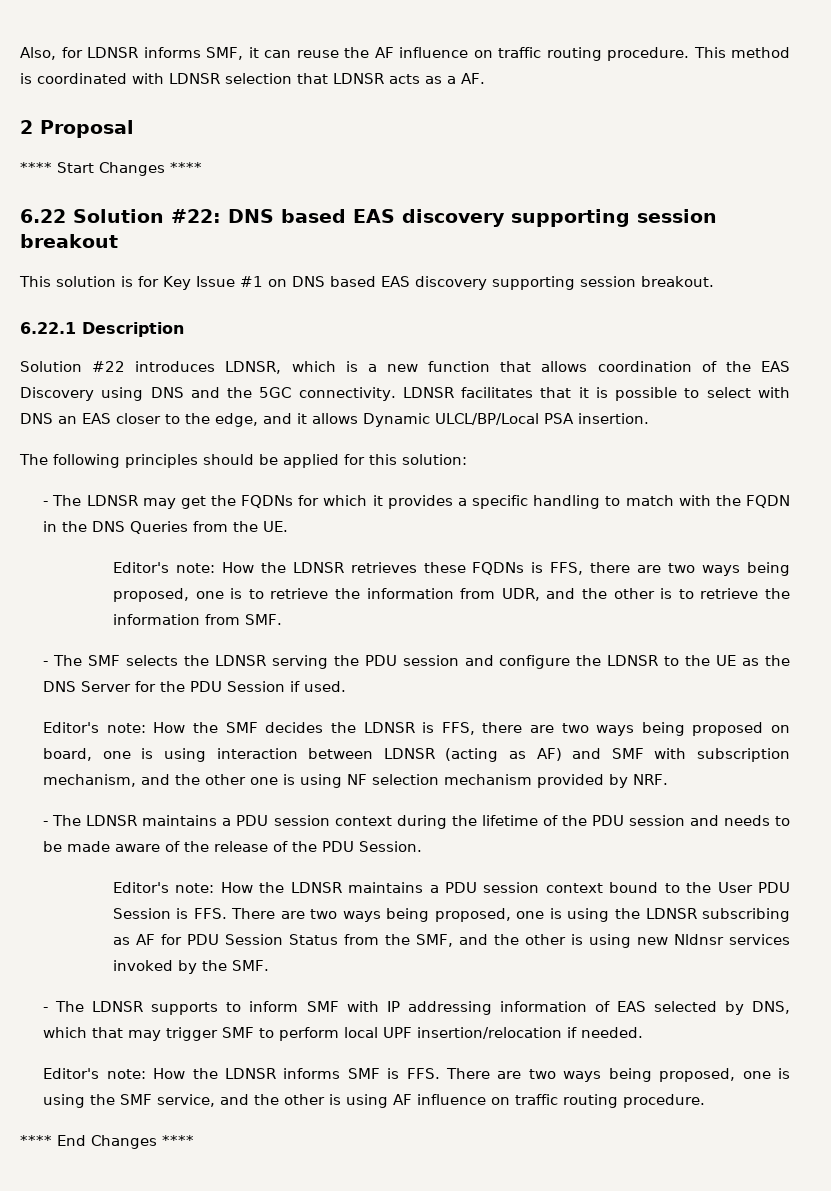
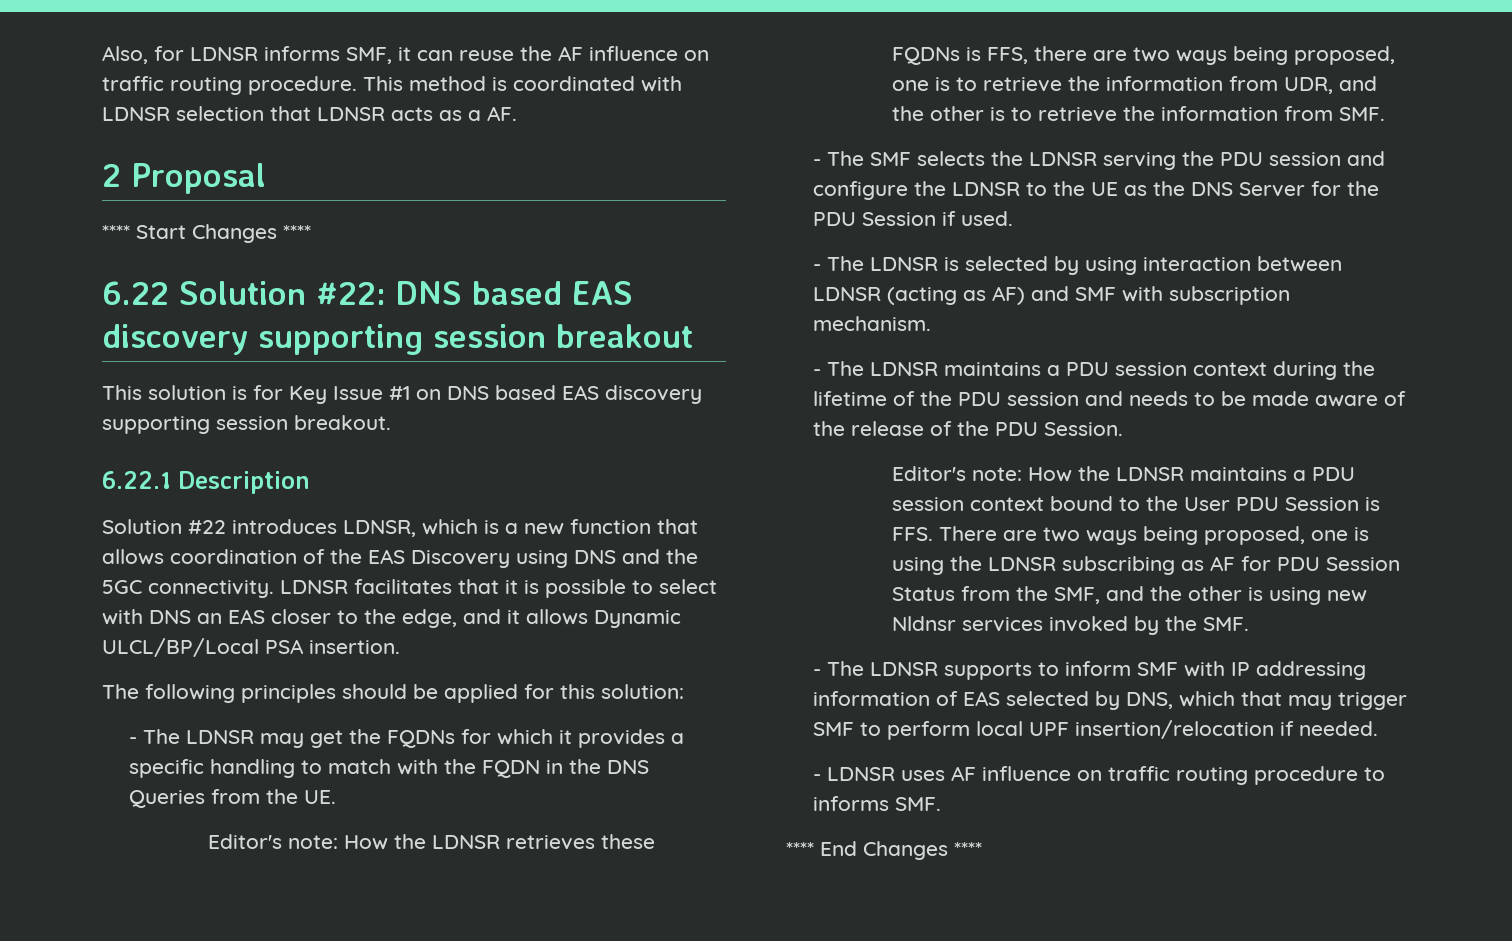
[43,722,791,736] [43,748,154,761] Editor's note: How the SMF decides the LDNSR is FFS, there are two ways being proposed on board, one is -> [812,256,1079,275] - The LDNSR is selected by
[43,774,669,788] mechanism, and the other one is using NF selection mechanism provided by NRF. -> [812,316,931,331] mechanism.
[43,1068,791,1082] [43,1094,706,1108] Editor's note: How the LDNSR informs SMF is FFS. There are two ways being proposed, one is using the SMF service, and the other is using AF influence on traffic routing procedure. -> [812,766,1385,785] [812,796,941,811] - LDNSR uses AF influence on traffic routing procedure to informs SMF.

